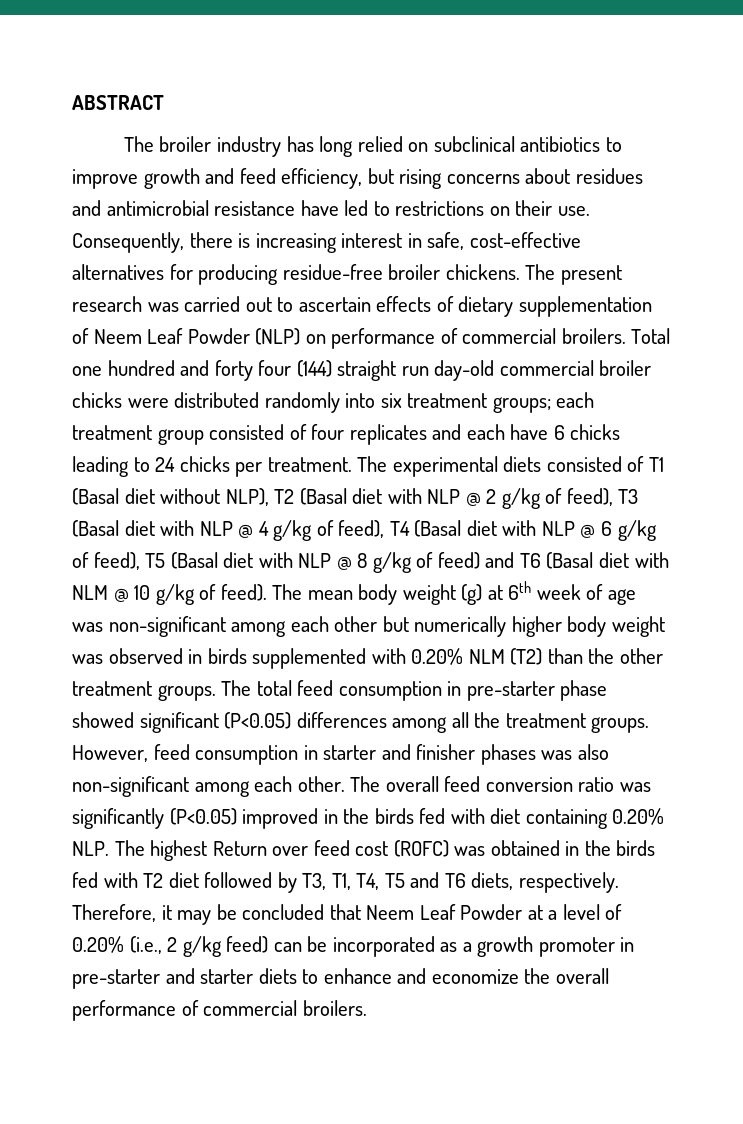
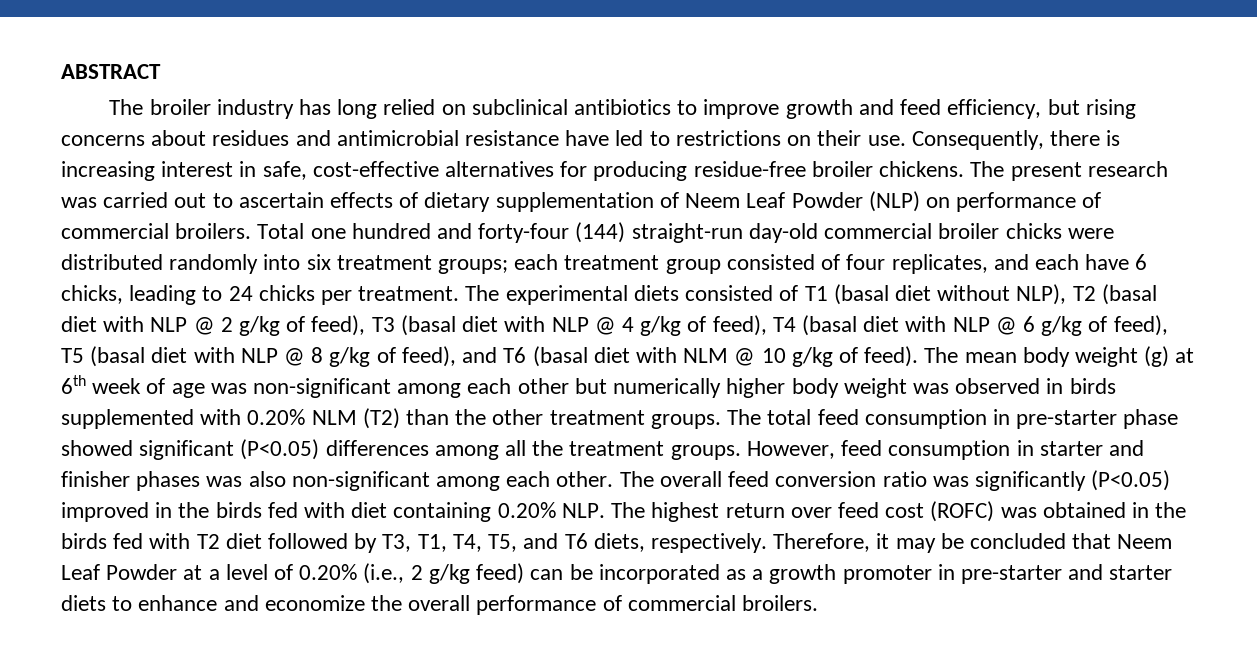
[214,360,429,381] forty four (144) straight run -> [478,222,743,243] forty-four (144) straight-run
[349,424,427,445] replicates -> [891,254,988,274] replicates,
[570,424,621,440] chicks -> [61,285,123,304] chicks,
[72,488,119,505] (Basal -> [833,284,889,305] (basal
[299,488,347,505] (Basal -> [1101,284,1157,305] (basal
[72,520,119,537] (Basal -> [400,315,456,336] (basal
[414,520,462,537] (Basal -> [801,315,857,336] (basal
[170,552,218,569] (Basal -> [90,346,146,367] (basal
[437,552,594,569] feed) and T6 (Basal -> [401,346,588,367] feed), and T6 (basal
[212,841,267,856] Return -> [725,503,785,518] return
[384,873,405,888] T5 -> [488,534,518,552] T5,

